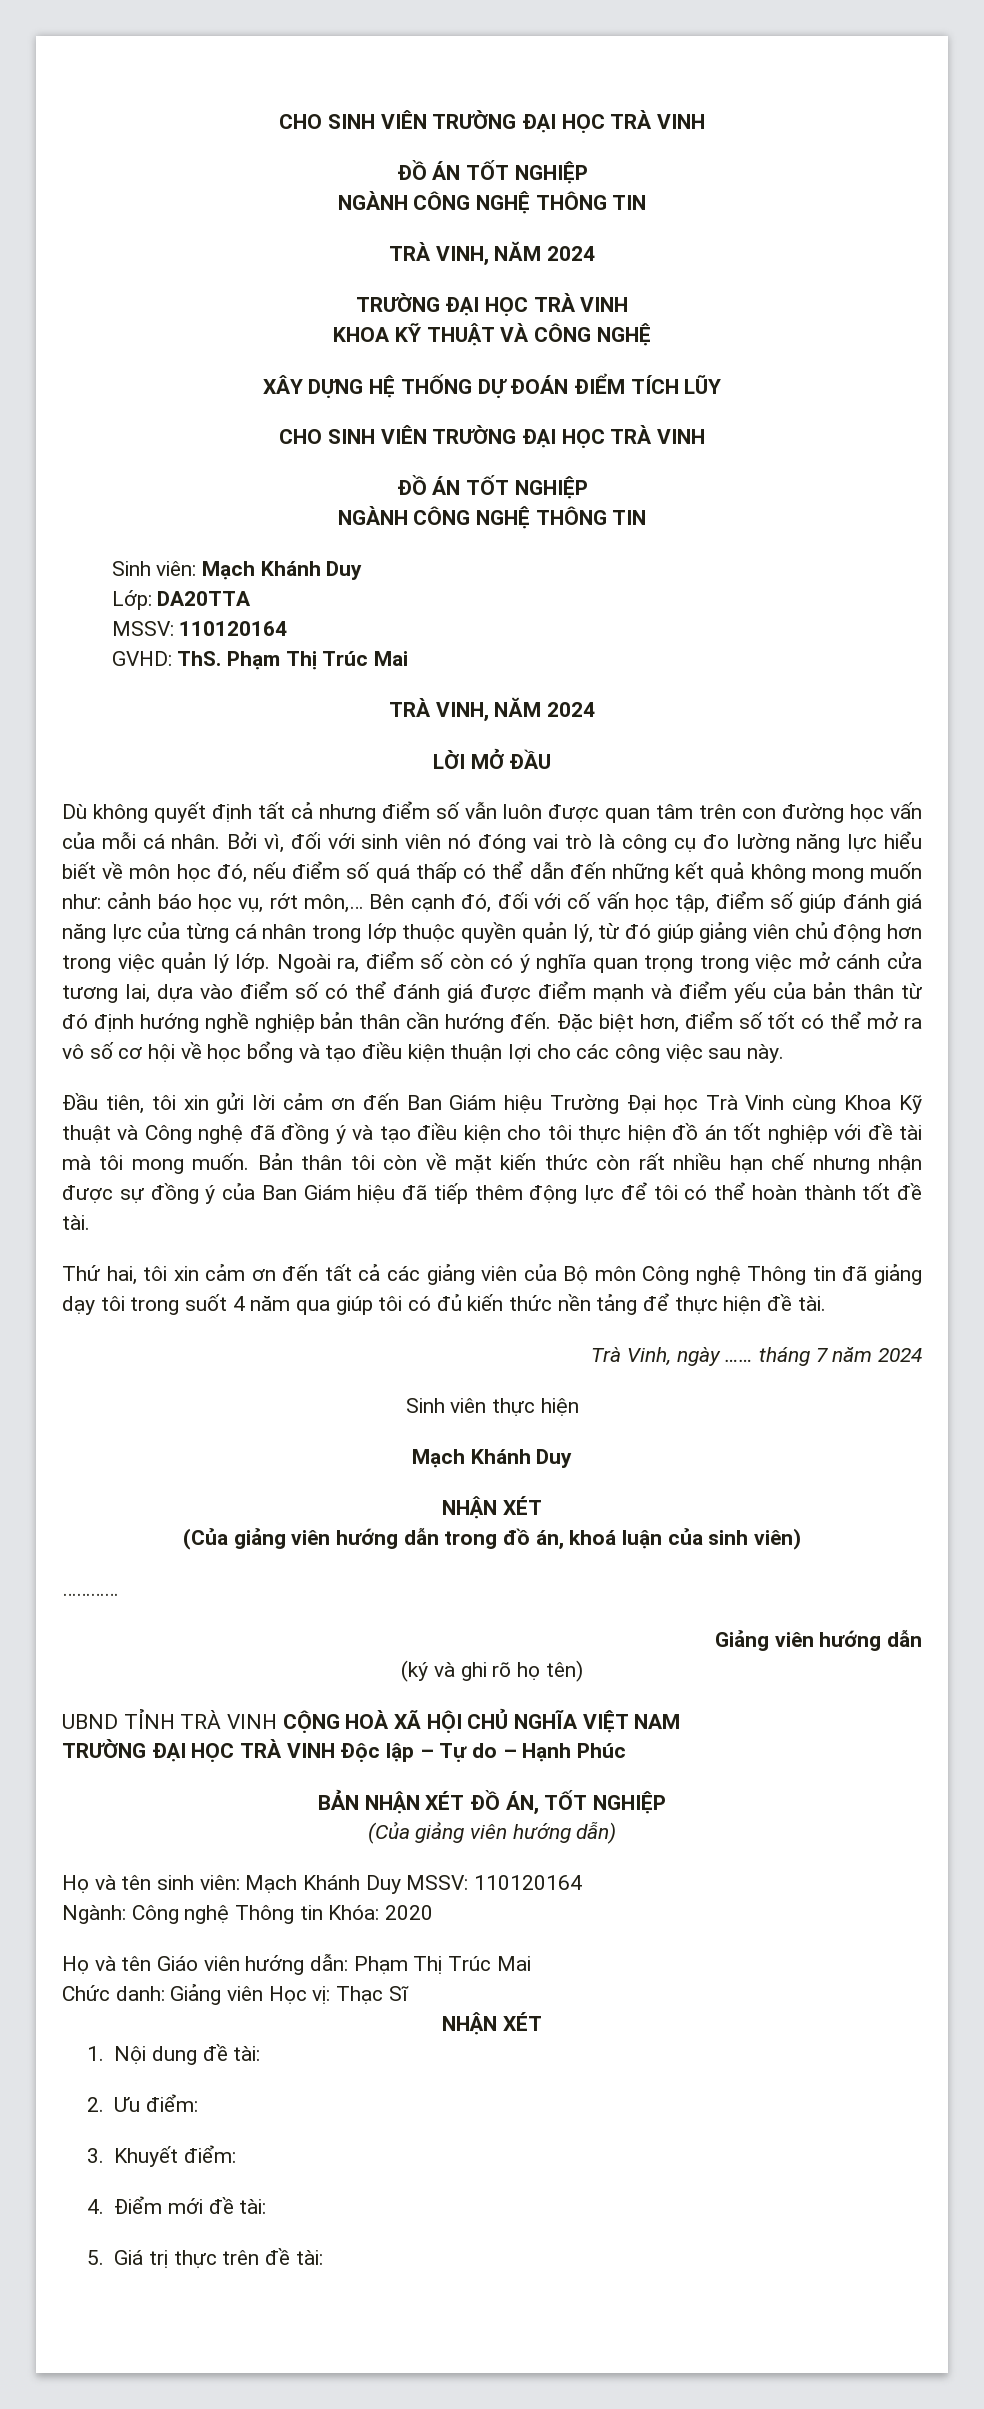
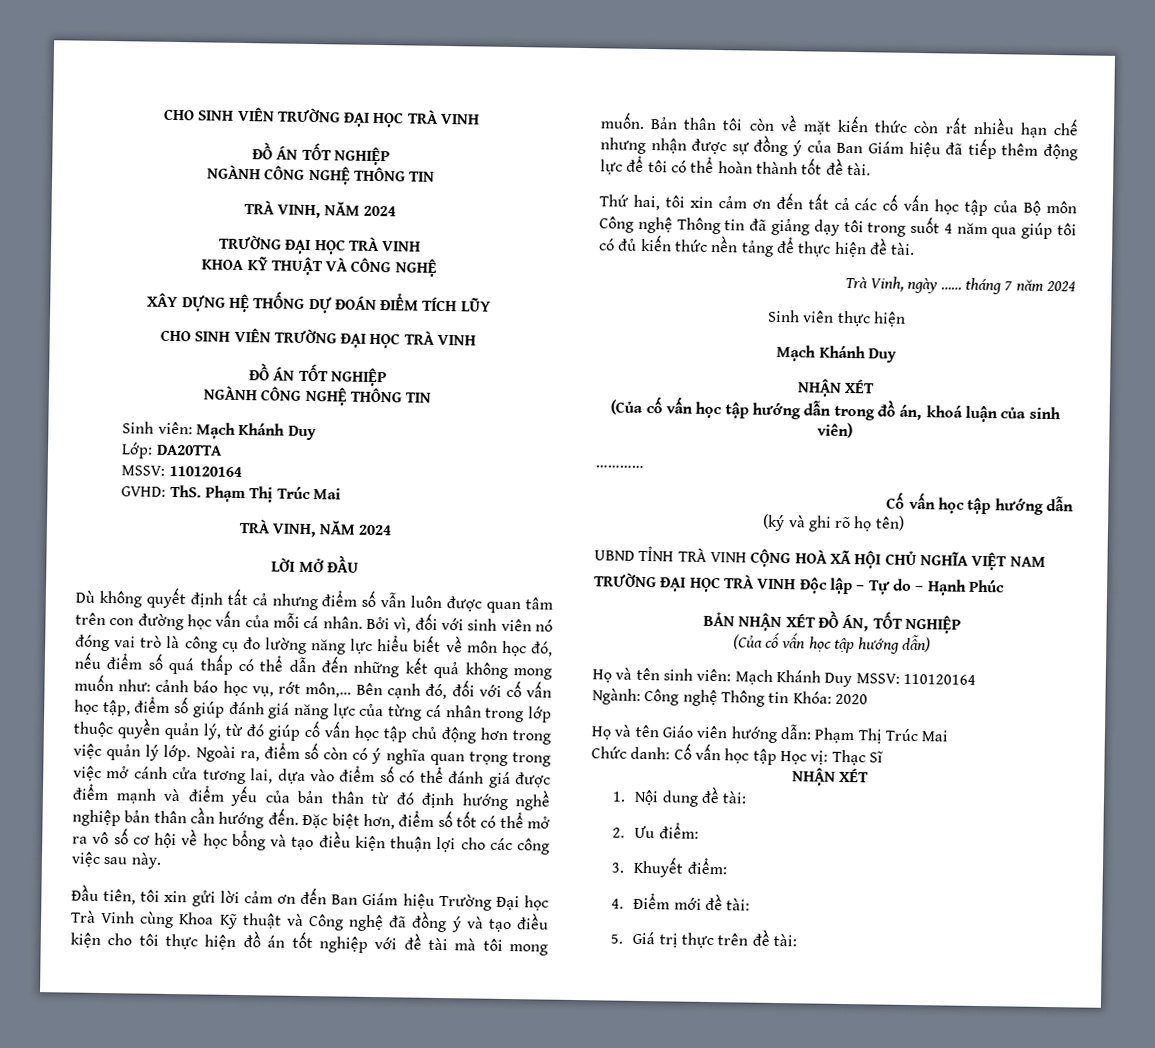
[699,922,789,943] giảng viên -> [304,720,407,743] cố vấn học tập
[426,1264,518,1285] giảng viên -> [882,194,989,217] cố vấn học tập
[233,1528,331,1549] giảng viên -> [645,397,749,419] cố vấn học tập
[714,1630,814,1651] Giảng viên -> [886,492,992,515] Cố vấn học tập
[415,1822,507,1843] giảng viên -> [764,632,855,654] cố vấn học tập
[170,1984,264,2005] Giảng viên -> [673,743,777,765] Cố vấn học tập

